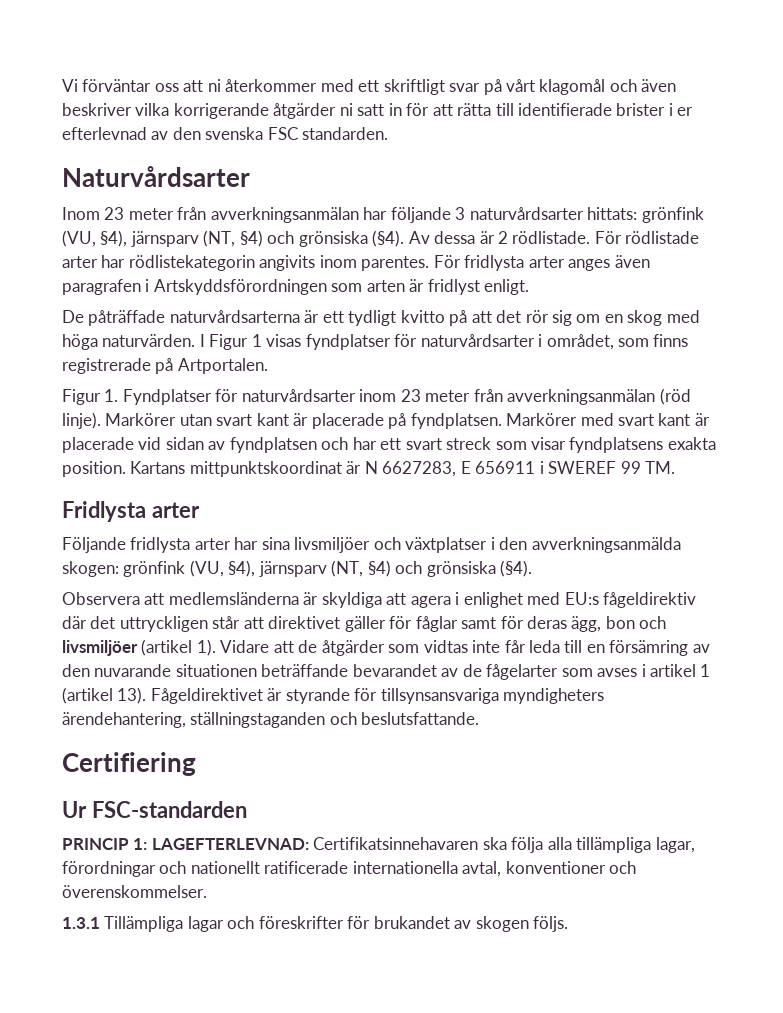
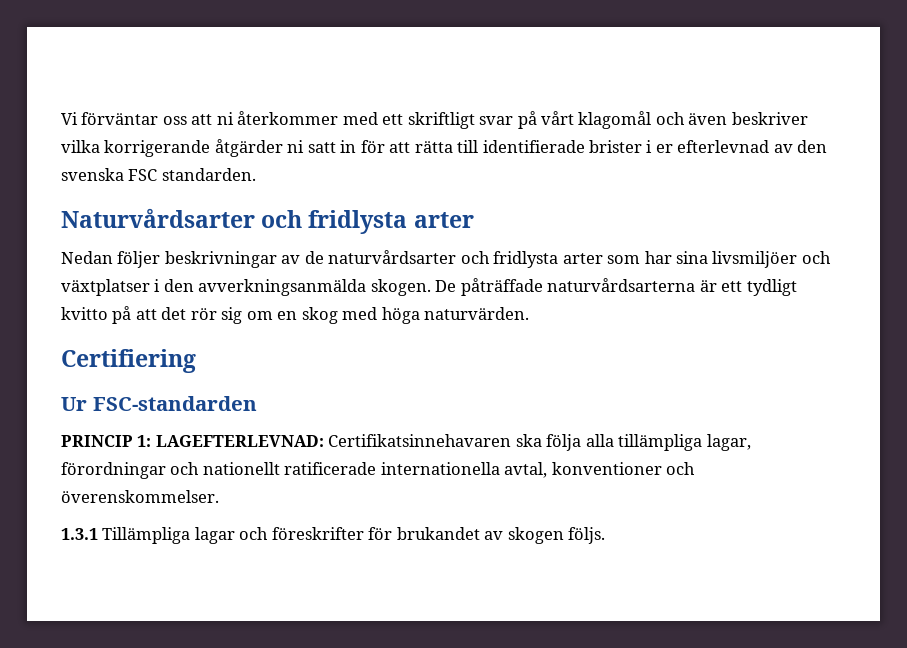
[62,207,704,223] [62,230,700,247] [62,255,650,271] [62,279,530,295] // Inom 23 meter från avverkningsanmälan har följande 3 naturvårdsarter hittats: grönfink (VU, §4), järnsparv (NT, §4) och grönsiska (§4). Av dessa är 2 rödlistade. För rödlistade arter har rödlistekategorin angivits inom parentes. För fridlysta arter anges även paragrafen i Artskyddsförordningen som arten är fridlyst enligt. // -> [261,210,474,234] [61,250,831,268] [61,279,431,296] och fridlysta arter // Nedan följer beskrivningar av de naturvårdsarter och fridlysta arter som har sina livsmiljöer och växtplatser i den avverkningsanmälda skogen.
[199,334,689,350] [62,358,268,374] [62,388,691,405] [62,412,710,429] [62,437,716,453] [62,461,676,477] [62,501,200,522] [62,537,681,553] [62,560,533,577] [62,592,697,608] [62,616,667,632] [62,639,710,656] [62,664,711,680] [62,687,605,704] [62,712,480,728] I Figur 1 visas fyndplatser för naturvårdsarter i området, som finns registrerade på Artportalen. // Figur 1. Fyndplatser för naturvårdsarter inom 23 meter från avverkningsanmälan (röd linje). Markörer utan svart kant är placerade på fyndplatsen. Markörer med svart kant är placerade vid sidan av fyndplatsen och har ett svart streck som visar fyndplatsens exakta position. Kartans mittpunktskoordinat är N 6627283, E 656911 i SWEREF 99 TM. // Fridlysta arter // Följande fridlysta arter har sina livsmiljöer och växtplatser i den avverkningsanmälda skogen: grönfink (VU, §4), järnsparv (NT, §4) och grönsiska (§4). // Observera att medlemsländerna är skyldiga att agera i enlighet med EU:s fågeldirektiv där det uttryckligen står att direktivet gäller för fåglar samt för deras ägg, bon och livsmiljöer (artikel 1). Vidare att de åtgärder som vidtas inte får leda till en försämring av den nuvarande situationen beträffande bevarandet av de fågelarter som avses i artikel 1 (artikel 13). Fågeldirektivet är styrande för tillsynsansvariga myndigheters ärendehantering, ställningstaganden och beslutsfattande. -> (530, 313) none

